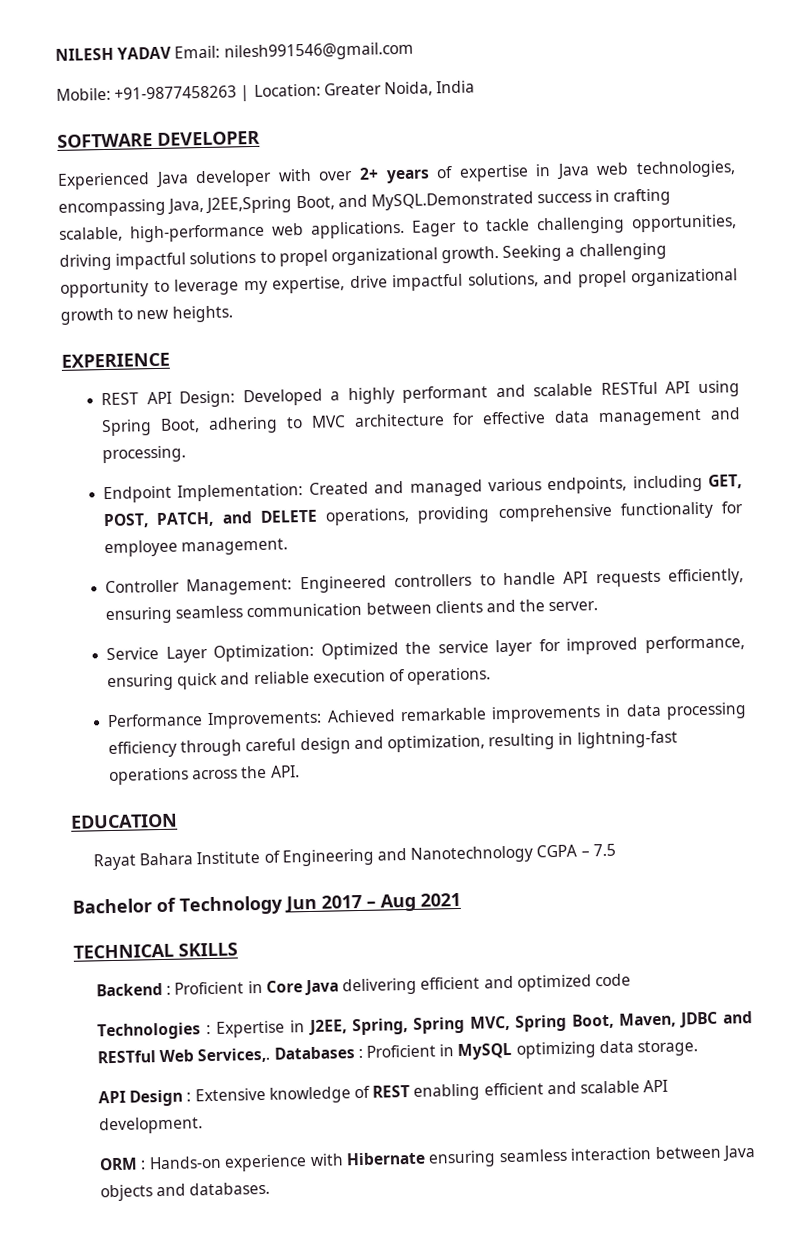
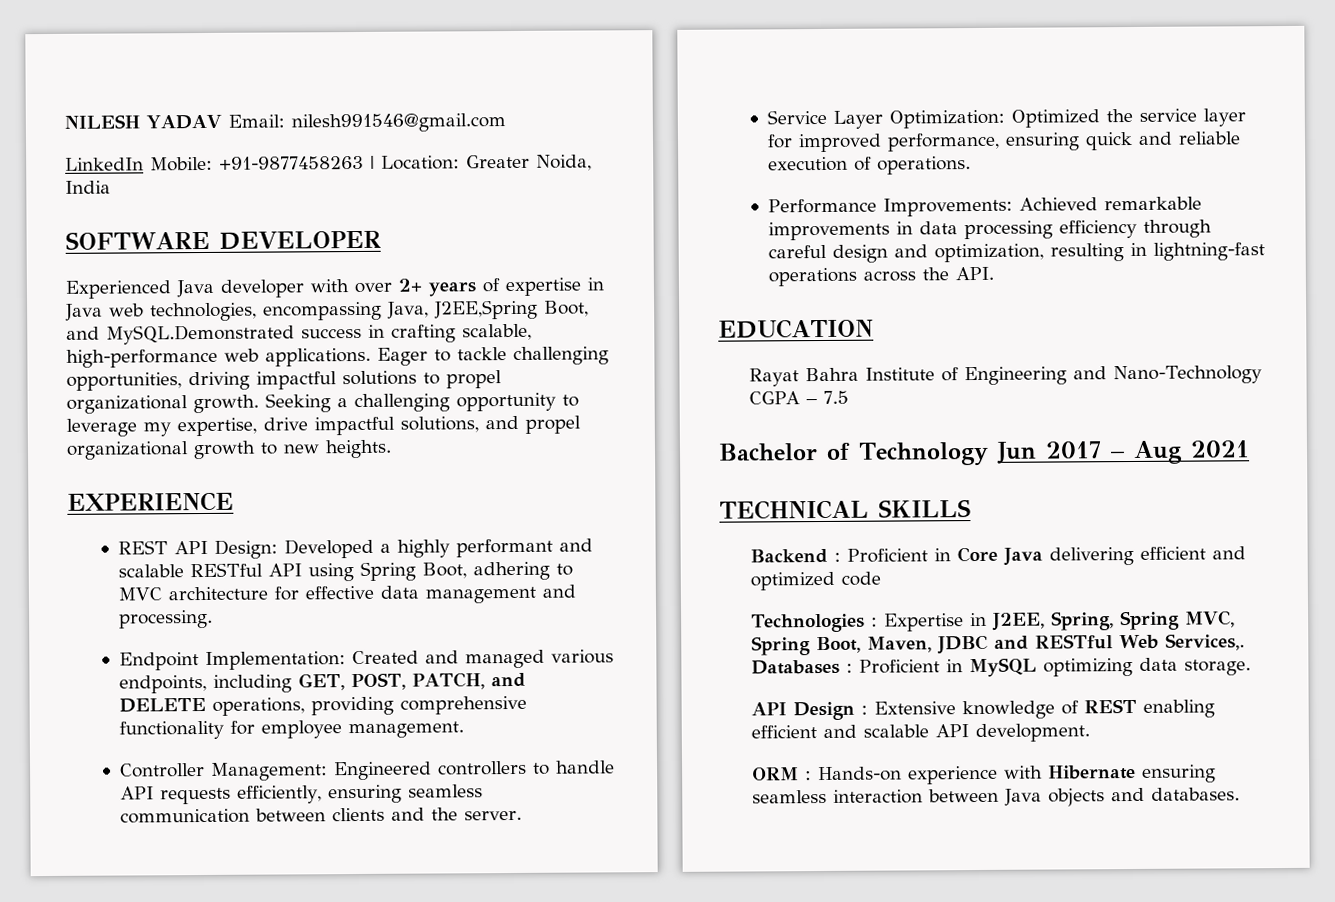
(414, 51) none -> [65,157,144,171] LinkedIn
[139,852,194,866] Bahara -> [804,367,859,382] Bahra
[410,845,534,864] Nanotechnology -> [1112,365,1263,385] Nano-Technology

